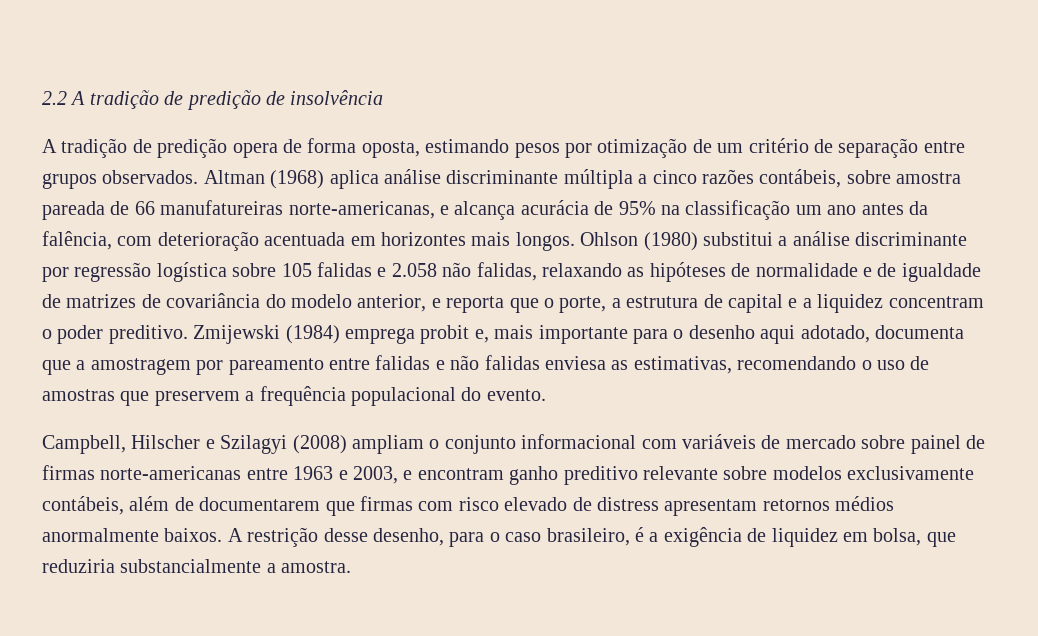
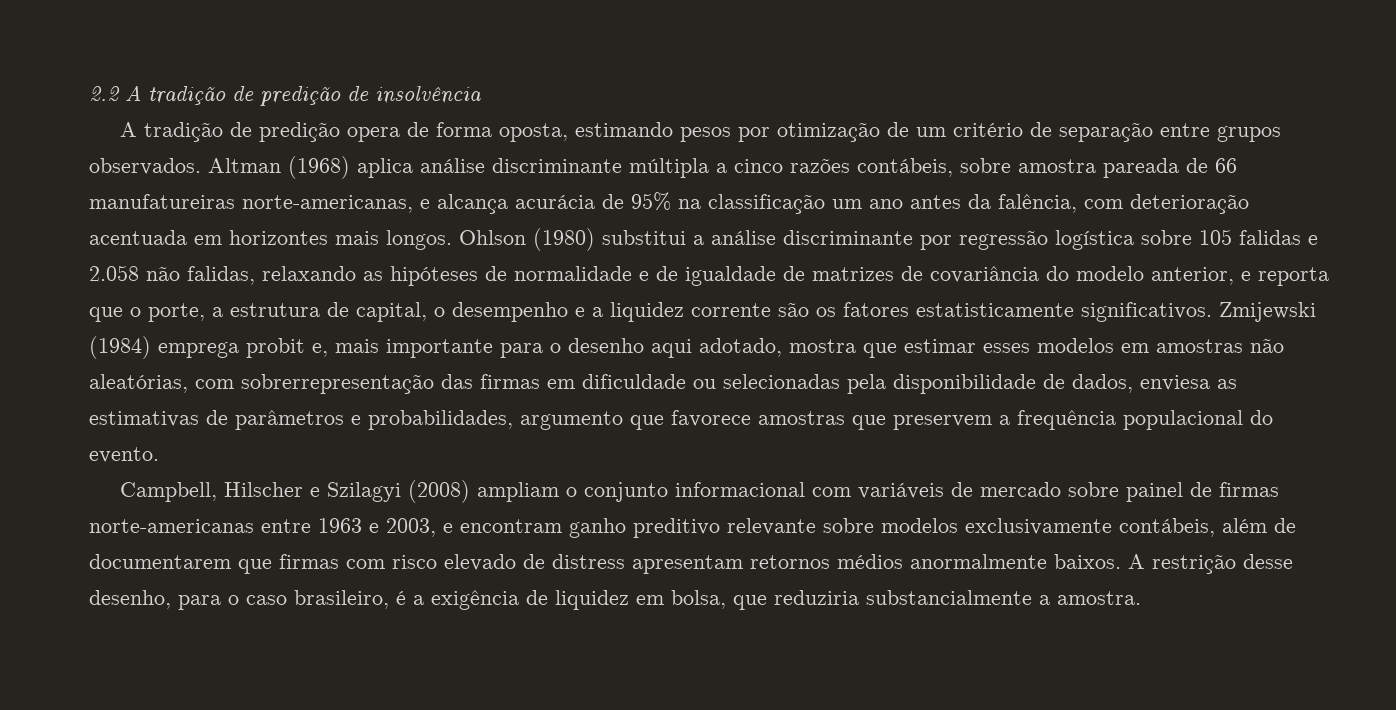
[727,294,984,313] [42,325,188,344] capital e a liquidez concentram o poder preditivo. -> [356,302,1212,322] capital, o desempenho e a liquidez corrente são os fatores estatisticamente significativos.
[874,325,964,339] [42,355,930,375] documenta que a amostragem por pareamento entre falidas e não falidas enviesa as estimativas, recomendando o uso de -> [789,338,1284,358] [89,374,1237,394] [89,410,751,430] mostra que estimar esses modelos em amostras não aleatórias, com sobrerrepresentação das firmas em dificuldade ou selecionadas pela disponibilidade de dados, enviesa as estimativas de parâmetros e probabilidades, argumento que favorece

